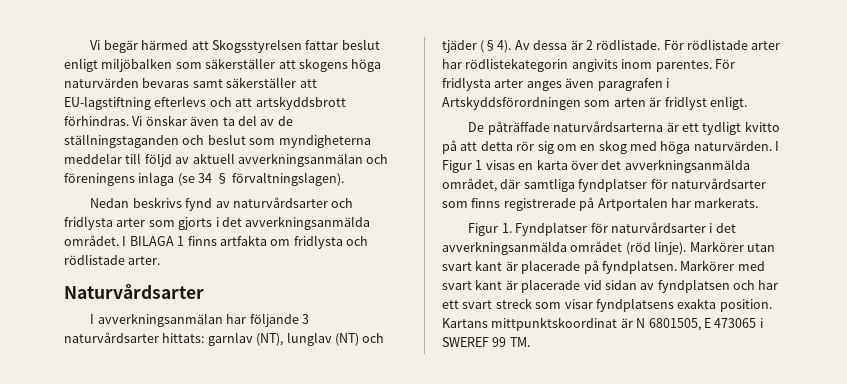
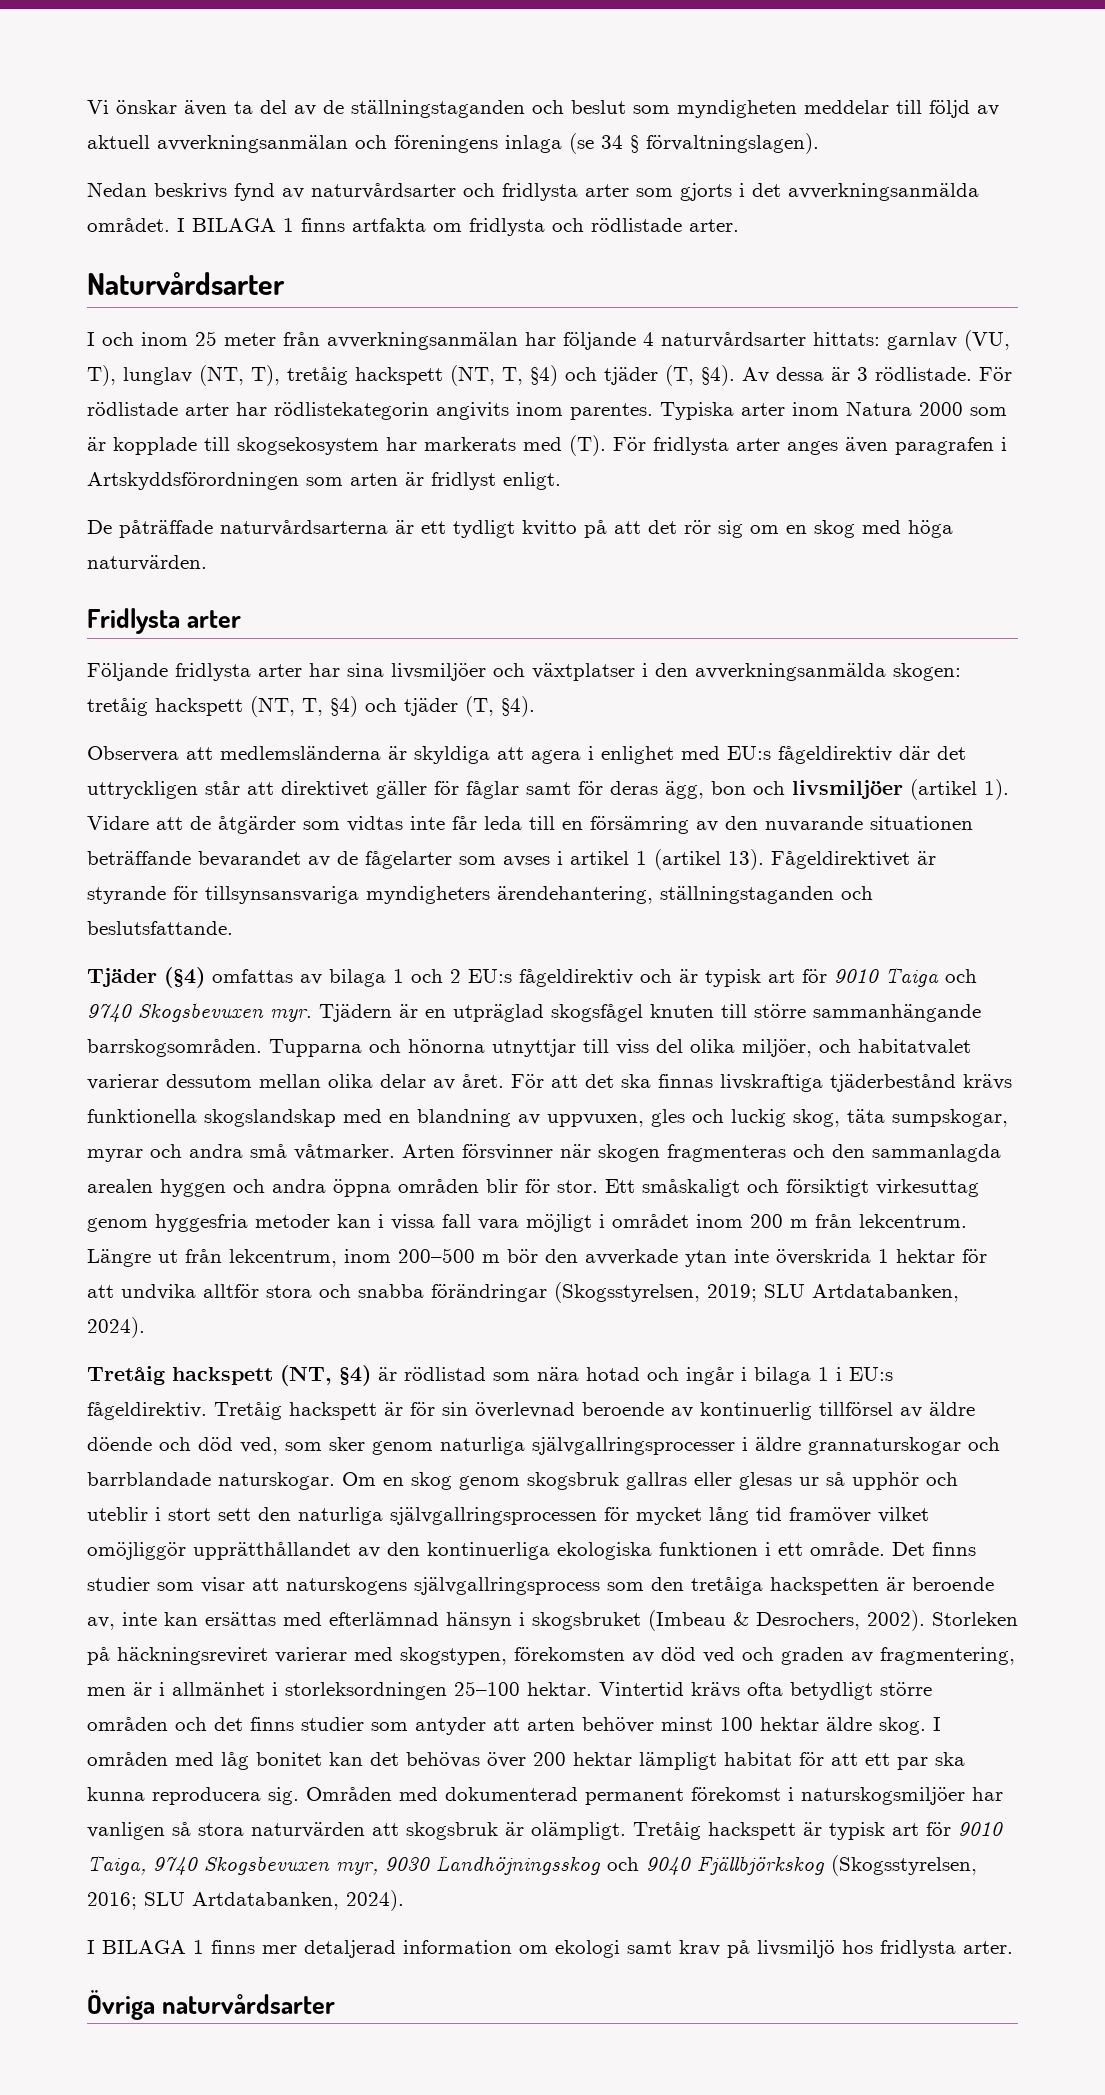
[90,39,380,53] [64,58,382,72] [64,77,317,88] [64,96,346,110] [64,116,143,126] Vi begär härmed att Skogsstyrelsen fattar beslut enligt miljöbalken som säkerställer att skogens höga naturvärden bevaras samt säkerställer att EU-lagstiftning efterlevs och att artskyddsbrott förhindras. Vi -> [87,100,109,114] Vi
[278,135,371,148] myndigheterna -> [677,100,797,118] myndigheten
(95, 319) none -> [102,331,320,346] och inom 25 meter från
[301,314,309,324] 3 -> [643,332,654,346] 4
[256,332,385,346] [442,40,512,53] (NT), lunglav (NT) och tjäder (§4). -> [964,330,1010,351] [87,365,735,386] (VU, T), lunglav (NT, T), tretåig hackspett (NT, T, §4) och tjäder (T, §4).
[585,40,593,50] 2 -> [857,367,868,381] 3
(712, 66) none -> [660,401,1007,420] [87,435,606,456] Typiska arter inom Natura 2000 som är kopplade till skogsekosystem har markerats med (T).
[480,141,513,151] detta -> [648,520,677,534] det
[775,141,780,151] [442,159,750,173] [442,178,766,192] [442,197,759,211] [468,222,736,236] [442,241,775,255] [442,260,765,274] [442,279,779,293] [442,298,772,312] [442,317,763,331] [442,337,530,347] I Figur 1 visas en karta över det avverkningsanmälda området, där samtliga fyndplatser för naturvårdsarter som finns registrerade på Artportalen har markerats. // Figur 1. Fyndplatser för naturvårdsarter i det avverkningsanmälda området (röd linje). Markörer utan svart kant är placerade på fyndplatsen. Markörer med svart kant är placerade vid sidan av fyndplatsen och har ett svart streck som visar fyndplatsens exakta position. Kartans mittpunktskoordinat är N 6801505, E 473065 i SWEREF 99 TM. -> [87,608,242,634] [87,663,961,681] [87,696,535,717] [87,746,966,764] [87,779,1009,800] [87,816,973,834] [87,849,936,870] [87,886,873,904] [87,921,233,935] [87,967,977,988] [87,1002,981,1022] [87,1039,971,1057] [87,1074,1012,1092] [87,1109,1008,1127] [87,1144,1001,1162] [87,1179,979,1197] [87,1214,967,1232] [87,1248,987,1267] [87,1282,959,1303] [87,1317,145,1338] [87,1365,893,1386] [87,1402,975,1420] [87,1437,1000,1455] [87,1472,958,1490] [87,1507,929,1525] [87,1542,976,1560] [87,1577,994,1595] [87,1610,1018,1631] [87,1647,1015,1665] [87,1681,932,1700] [87,1717,941,1735] [87,1752,965,1770] [87,1787,1003,1805] [87,1822,1003,1840] [87,1855,977,1876] [87,1890,404,1911] [87,1940,1013,1958] [87,1990,336,2020] // Fridlysta arter // Följande fridlysta arter har sina livsmiljöer och växtplatser i den avverkningsanmälda skogen: tretåig hackspett (NT, T, §4) och tjäder (T, §4). // Observera att medlemsländerna är skyldiga att agera i enlighet med EU:s fågeldirektiv där det uttryckligen står att direktivet gäller för fåglar samt för deras ägg, bon och livsmiljöer (artikel 1). Vidare att de åtgärder som vidtas inte får leda till en försämring av den nuvarande situationen beträffande bevarandet av de fågelarter som avses i artikel 1 (artikel 13). Fågeldirektivet är styrande för tillsynsansvariga myndigheters ärendehantering, ställningstaganden och beslutsfattande. // Tjäder (§4) omfattas av bilaga 1 och 2 EU:s fågeldirektiv och är typisk art för 9010 Taiga och 9740 Skogsbevuxen myr. Tjädern är en utpräglad skogsfågel knuten till större sammanhängande barrskogsområden. Tupparna och hönorna utnyttjar till viss del olika miljöer, och habitatvalet varierar dessutom mellan olika delar av året. För att det ska finnas livskraftiga tjäderbestånd krävs funktionella skogslandskap med en blandning av uppvuxen, gles och luckig skog, täta sumpskogar, myrar och andra små våtmarker. Arten försvinner när skogen fragmenteras och den sammanlagda arealen hyggen och andra öppna områden blir för stor. Ett småskaligt och försiktigt virkesuttag genom hyggesfria metoder kan i vissa fall vara möjligt i området inom 200 m från lekcentrum. Längre ut från lekcentrum, inom 200–500 m bör den avverkade ytan inte överskrida 1 hektar för att undvika alltför stora och snabba förändringar (Skogsstyrelsen, 2019; SLU Artdatabanken, 2024). // Tretåig hackspett (NT, §4) är rödlistad som nära hotad och ingår i bilaga 1 i EU:s fågeldirektiv. Tretåig hackspett är för sin överlevnad beroende av kontinuerlig tillförsel av äldre döende och död ved, som sker genom naturliga självgallringsprocesser i äldre grannaturskogar och barrblandade naturskogar. Om en skog genom skogsbruk gallras eller glesas ur så upphör och uteblir i stort sett den naturliga självgallringsprocessen för mycket lång tid framöver vilket omöjliggör upprätthållandet av den kontinuerliga ekologiska funktionen i ett område. Det finns studier som visar att naturskogens självgallringsprocess som den tretåiga hackspetten är beroende av, inte kan ersättas med efterlämnad hänsyn i skogsbruket (Imbeau & Desrochers, 2002). Storleken på häckningsreviret varierar med skogstypen, förekomsten av död ved och graden av fragmentering, men är i allmänhet i storleksordningen 25–100 hektar. Vintertid krävs ofta betydligt större områden och det finns studier som antyder att arten behöver minst 100 hektar äldre skog. I områden med låg bonitet kan det behövas över 200 hektar lämpligt habitat för att ett par ska kunna reproducera sig. Områden med dokumenterad permanent förekomst i naturskogsmiljöer har vanligen så stora naturvärden att skogsbruk är olämpligt. Tretåig hackspett är typisk art för 9010 Taiga, 9740 Skogsbevuxen myr, 9030 Landhöjningsskog och 9040 Fjällbjörkskog (Skogsstyrelsen, 2016; SLU Artdatabanken, 2024). // I BILAGA 1 finns mer detaljerad information om ekologi samt krav på livsmiljö hos fridlysta arter. // Övriga naturvårdsarter

